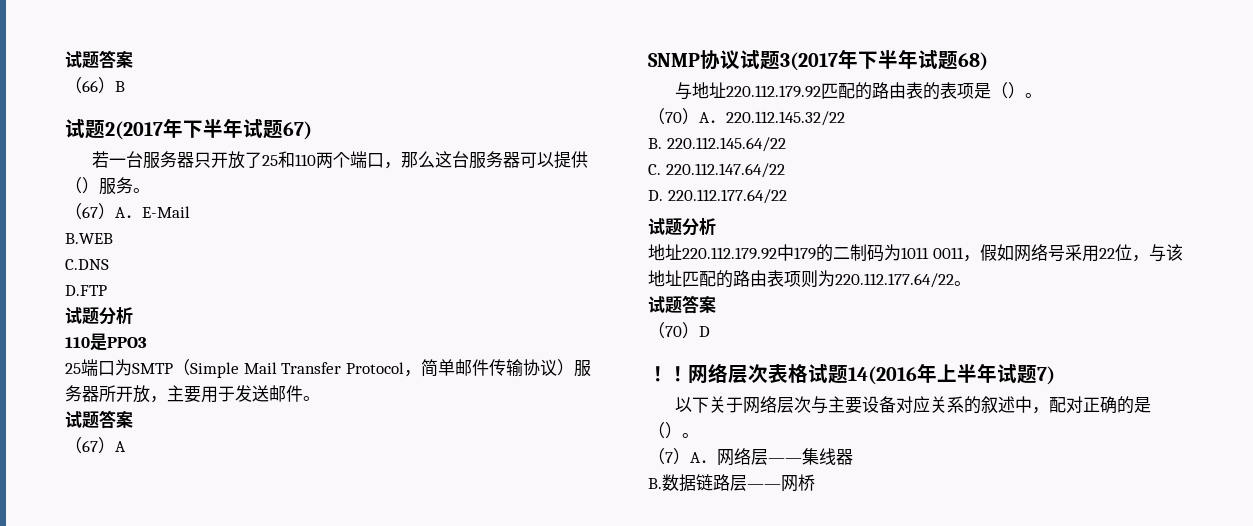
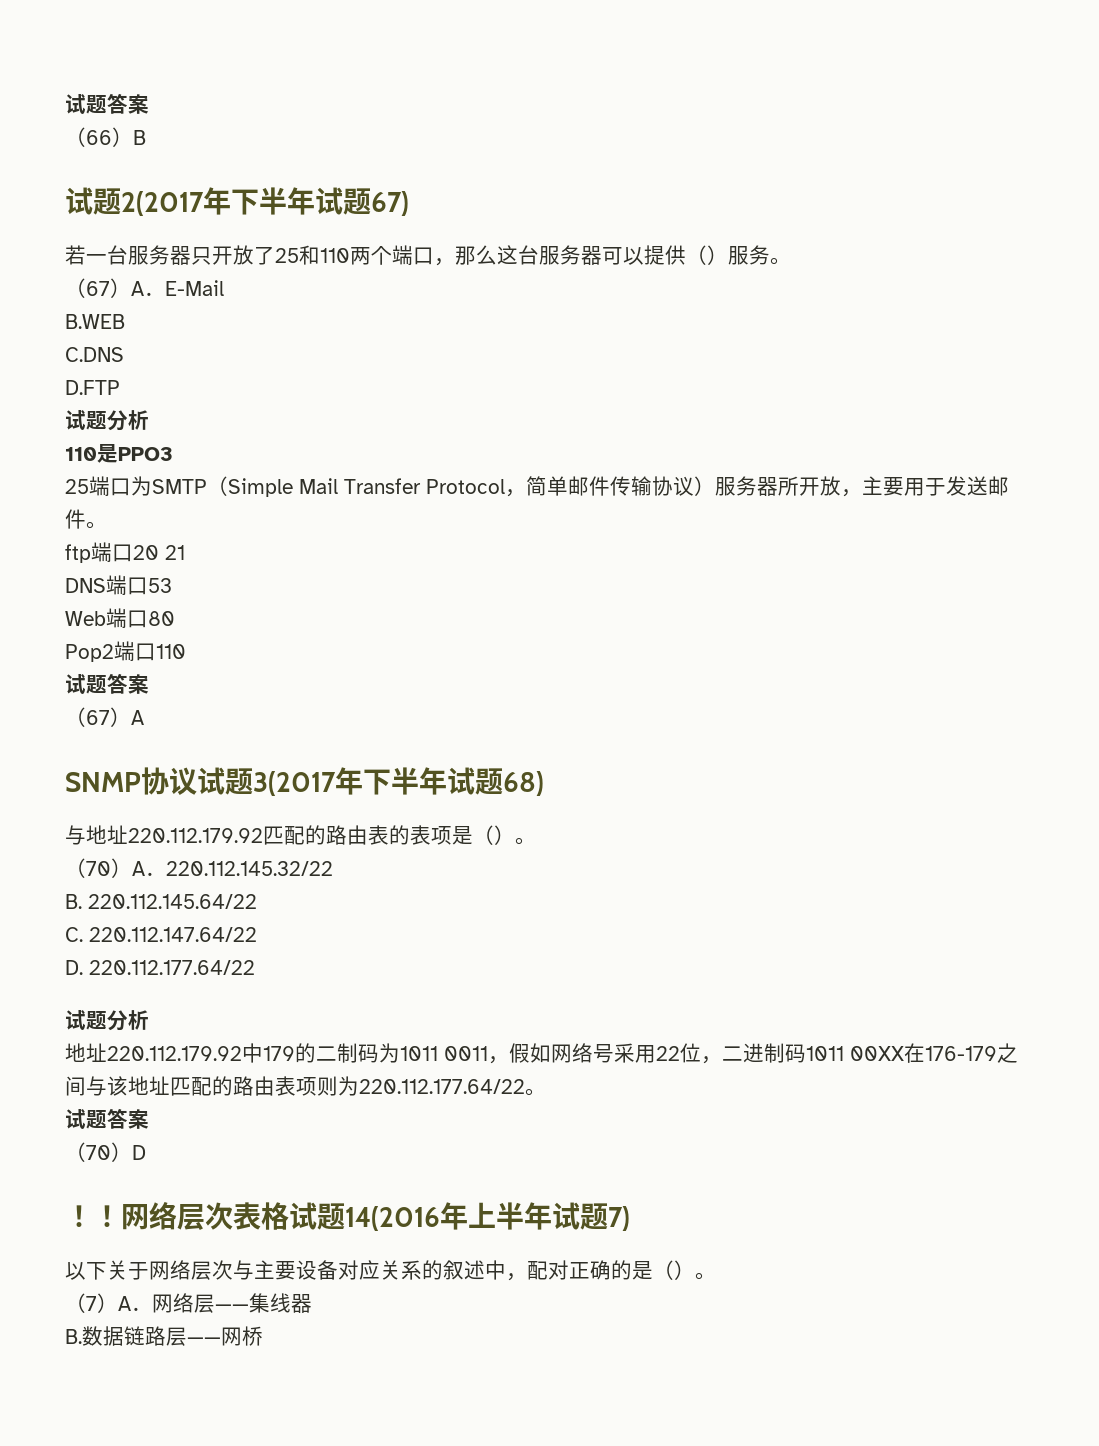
(320, 398) none -> [65,542,185,563] [65,575,172,595] [65,608,175,628] [65,641,186,662] // ftp端口20 21 // DNS端口53 // Web端口80 // Pop2端口110
(1149, 258) none -> [722,1043,1018,1063] [65,1076,86,1096] 二进制码1011 00XX在176-179之间

